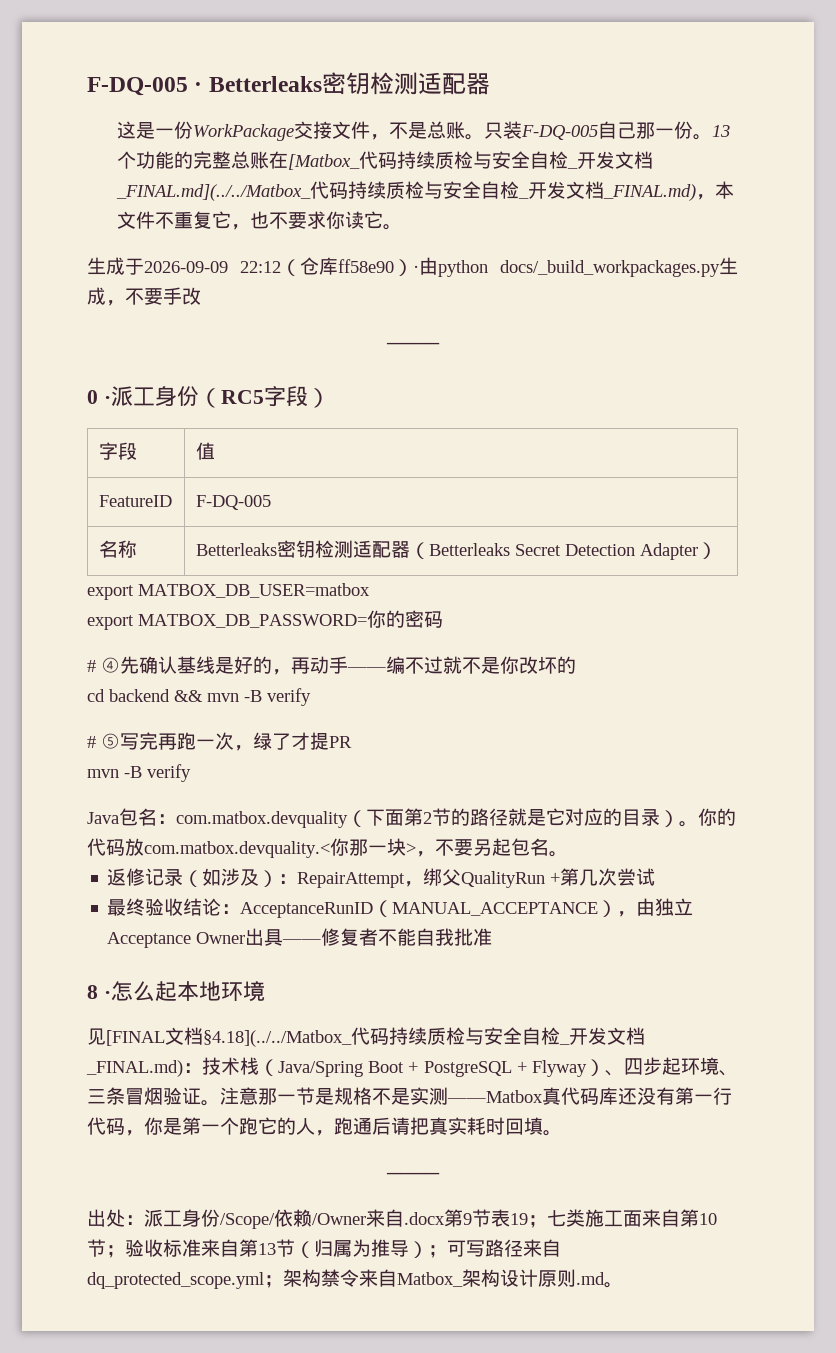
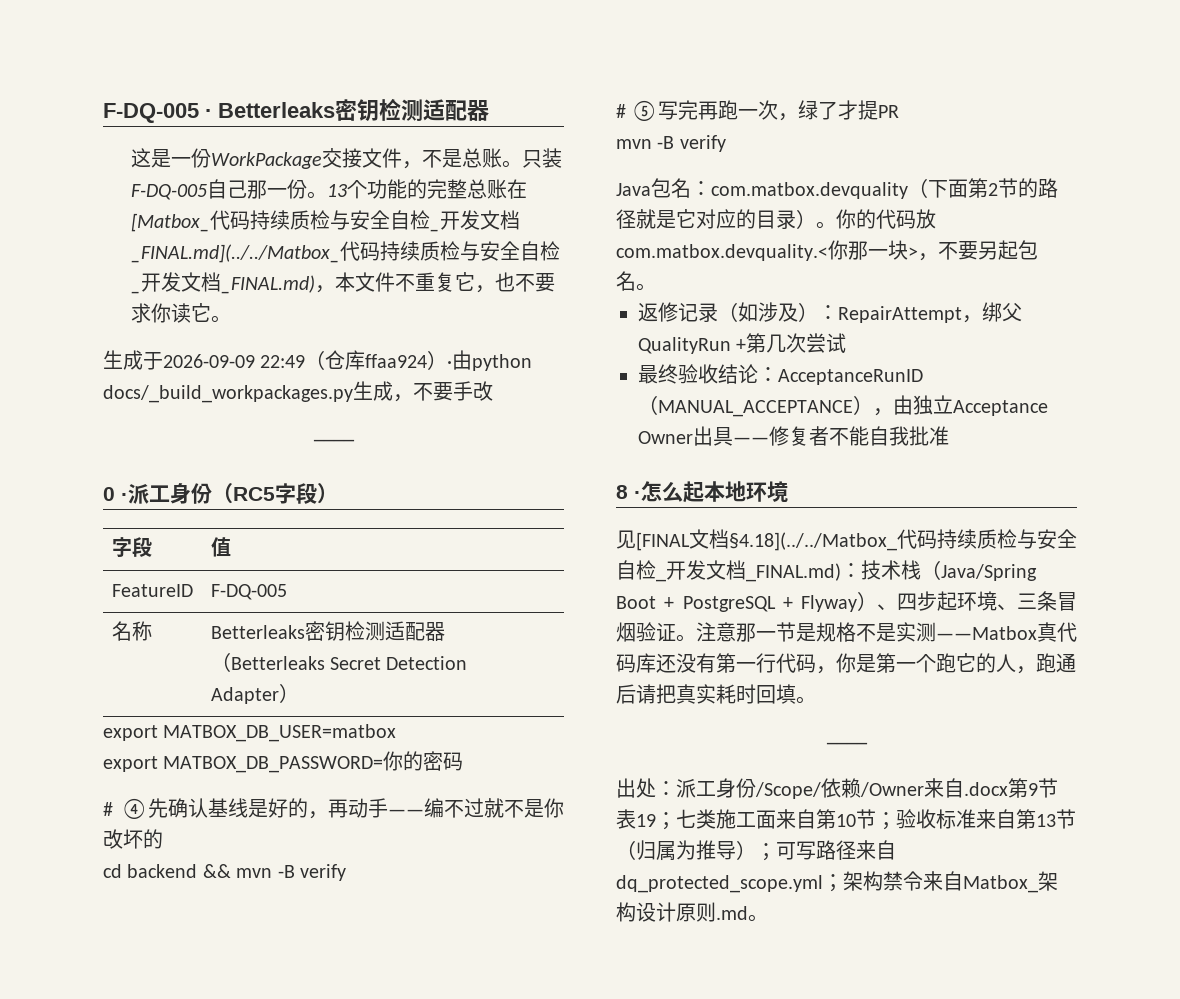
[240,257,394,276] 22:12（仓库ff58e90 -> [260,350,428,370] 22:49（仓库ffaa924

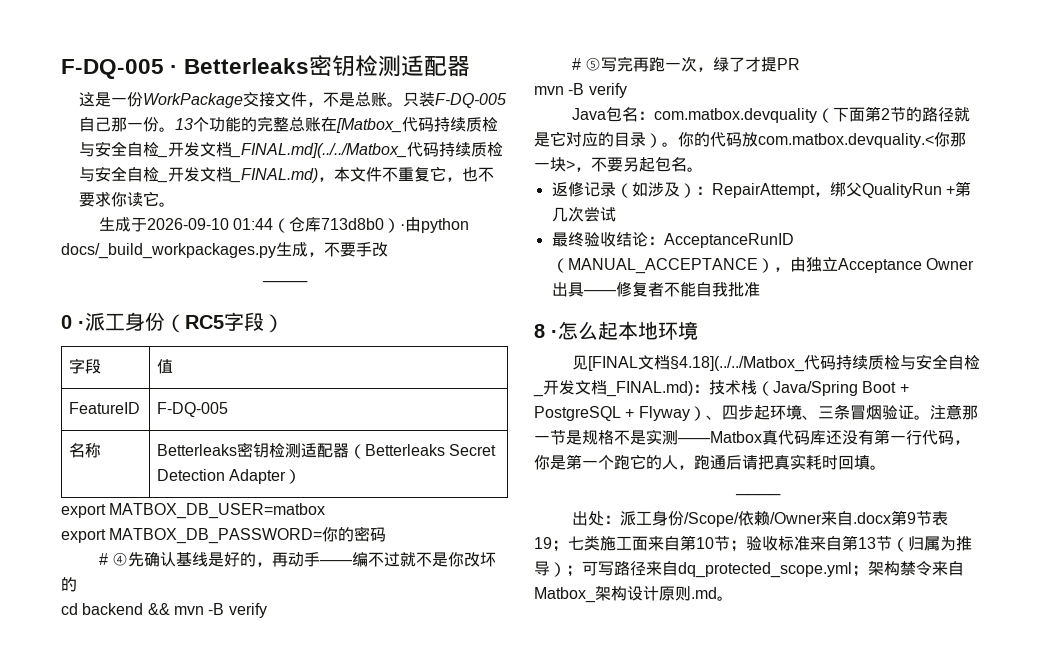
[163,350,428,370] 2026-09-09 22:49（仓库ffaa924 -> [146,217,384,233] 2026-09-10 01:44（仓库713d8b0

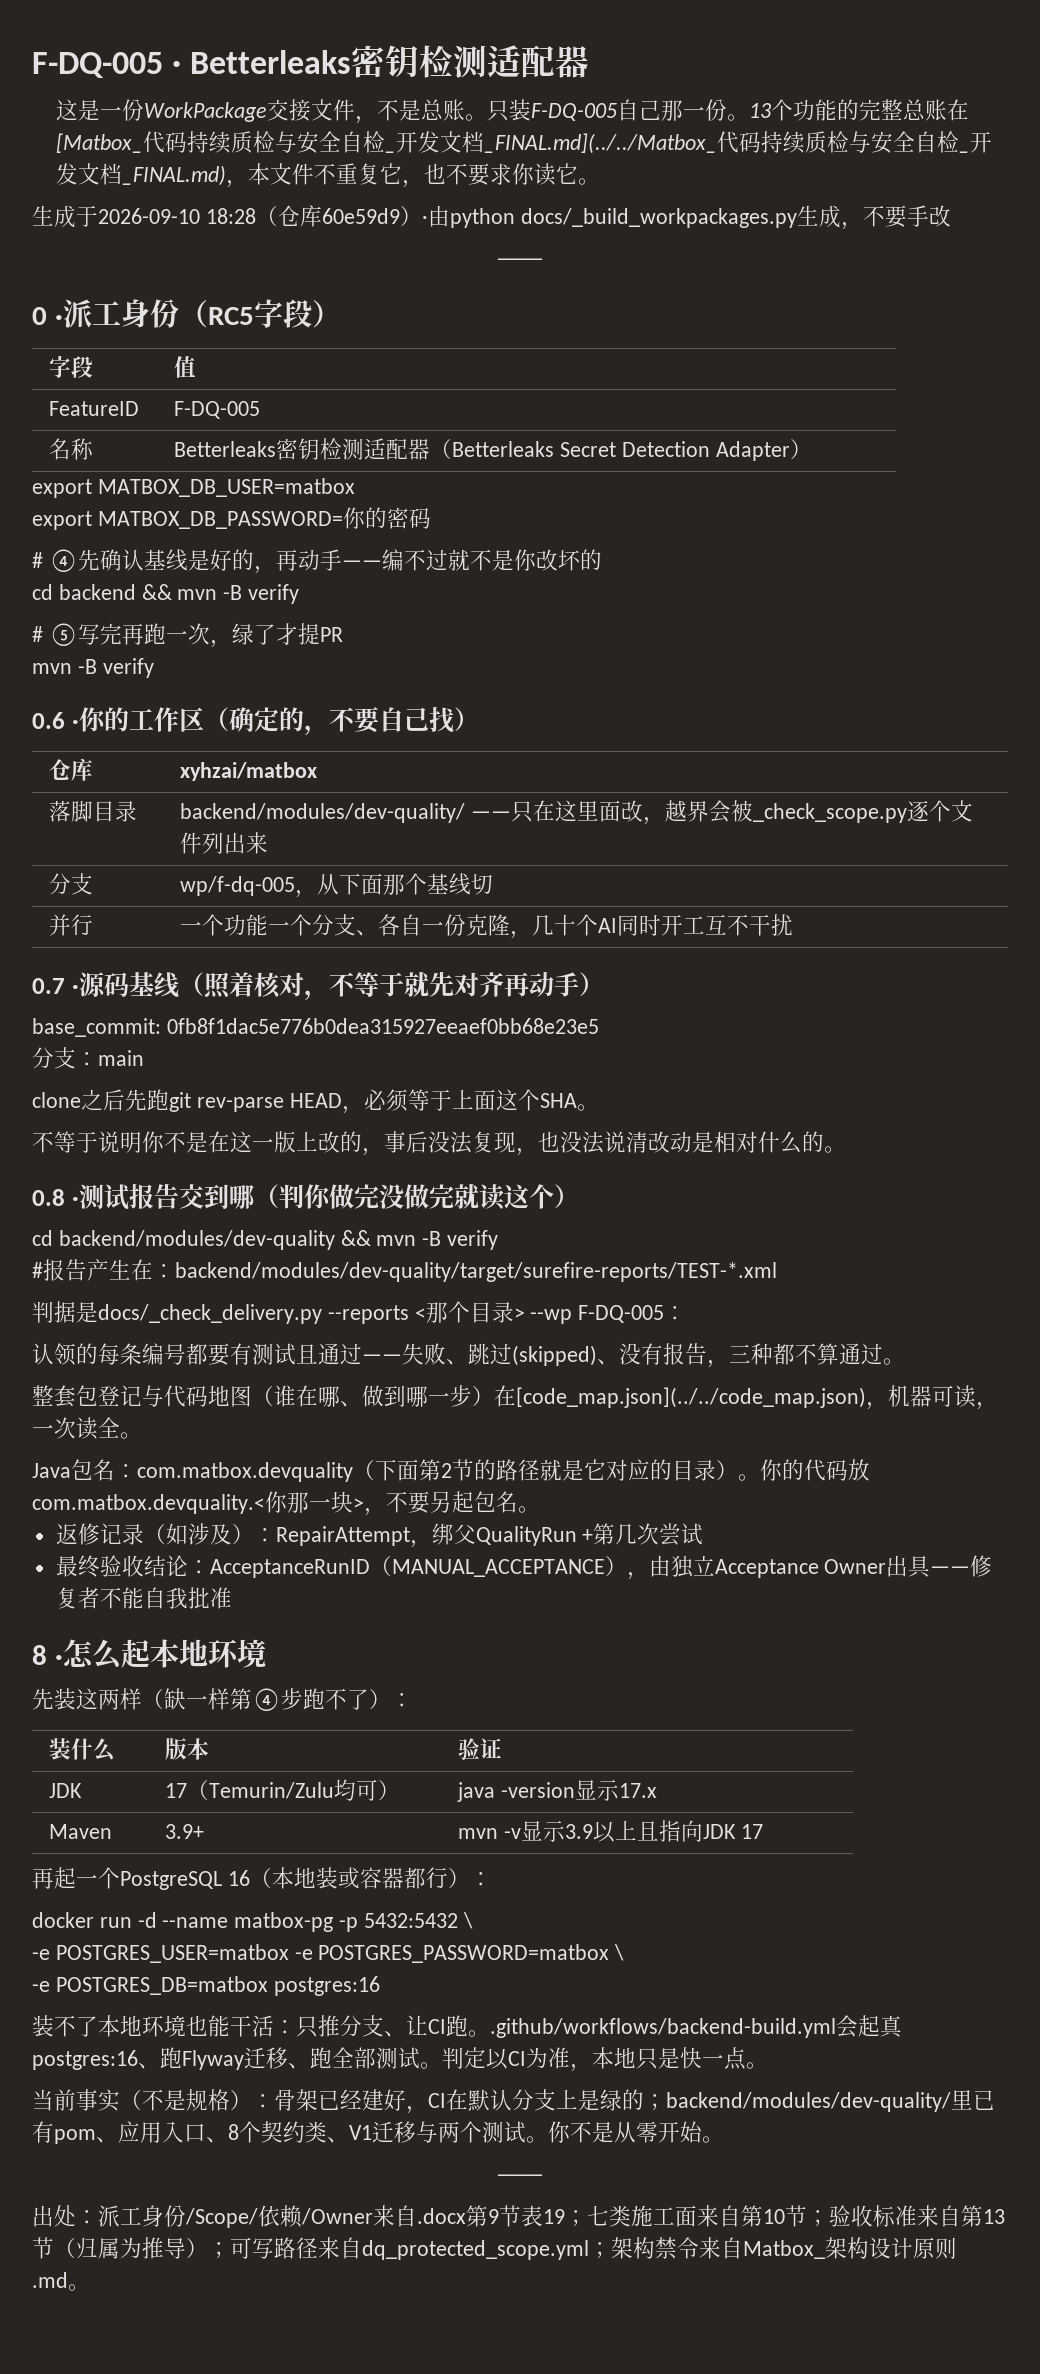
[232,217,384,233] 01:44（仓库713d8b0 -> [205,205,400,227] 18:28（仓库60e59d9
(627, 90) none -> [32,707,479,736] [49,758,94,781] [180,762,318,781] [49,800,138,822] [180,800,973,825] [180,832,269,854] [49,873,94,895] [180,873,494,898] [49,914,94,936] [180,914,794,939] [32,971,604,1001] [32,1018,599,1037] [32,1047,144,1069] [32,1089,599,1114] [32,1131,846,1156] [32,1183,579,1210] [32,1230,499,1250] [32,1259,777,1282] [32,1301,687,1324] [32,1343,905,1368] [32,1385,998,1410] [32,1417,142,1440] // 0.6 ·你的工作区（确定的，不要自己找） // 仓库 | xyhzai/matbox // 落脚目录 | backend/modules/dev-quality/ ——只在这里面改，越界会被_check_scope.py逐个文件列出来 // 分支 | wp/f-dq-005，从下面那个基线切 // 并行 | 一个功能一个分支、各自一份克隆，几十个AI同时开工互不干扰 // 0.7 ·源码基线（照着核对，不等于就先对齐再动手） // base_commit: 0fb8f1dac5e776b0dea315927eeaef0bb68e23e5 // 分支：main // clone之后先跑git rev-parse HEAD，必须等于上面这个SHA。 // 不等于说明你不是在这一版上改的，事后没法复现，也没法说清改动是相对什么的。 // 0.8 ·测试报告交到哪（判你做完没做完就读这个） // cd backend/modules/dev-quality && mvn -B verify // #报告产生在：backend/modules/dev-quality/target/surefire-reports/TEST-*.xml // 判据是docs/_check_delivery.py --reports <那个目录> --wp F-DQ-005： // 认领的每条编号都要有测试且通过——失败、跳过(skipped)、没有报告，三种都不算通过。 // 整套包登记与代码地图（谁在哪、做到哪一步）在[code_map.json](../../code_map.json)，机器可读，一次读全。
[571,354,980,372] [533,380,909,397] [534,404,978,421] [534,429,970,445] [534,454,870,470] 见[FINAL文档§4.18](../../Matbox_代码持续质检与安全自检_开发文档_FINAL.md)：技术栈（Java/Spring Boot + PostgreSQL + Flyway）、四步起环境、三条冒烟验证。注意那一节是规格不是实测——Matbox真代码库还没有第一行代码，你是第一个跑它的人，跑通后请把真实耗时回填 -> [32,1688,413,1711] [49,1738,117,1762] [165,1738,210,1760] [458,1738,503,1760] [49,1783,83,1798] [165,1779,401,1801] [457,1780,657,1802] [49,1824,113,1839] [165,1824,205,1839] [458,1820,763,1843] [32,1867,492,1890] [32,1912,473,1932] [32,1944,625,1963] [32,1976,380,1996] [32,2015,902,2038] [32,2047,768,2072] [32,2089,995,2114] [32,2121,703,2144] 先装这两样（缺一样第④步跑不了）： // 装什么 | 版本 | 验证 // JDK | 17（Temurin/Zulu均可） | java -version显示17.x // Maven | 3.9+ | mvn -v显示3.9以上且指向JDK 17 // 再起一个PostgreSQL 16（本地装或容器都行）： // docker run -d --name matbox-pg -p 5432:5432 \ // -e POSTGRES_USER=matbox -e POSTGRES_PASSWORD=matbox \ // -e POSTGRES_DB=matbox postgres:16 // 装不了本地环境也能干活：只推分支、让CI跑。.github/workflows/backend-build.yml会起真postgres:16、跑Flyway迁移、跑全部测试。判定以CI为准，本地只是快一点。 // 当前事实（不是规格）：骨架已经建好，CI在默认分支上是绿的；backend/modules/dev-quality/里已有pom、应用入口、8个契约类、V1迁移与两个测试。你不是从零开始

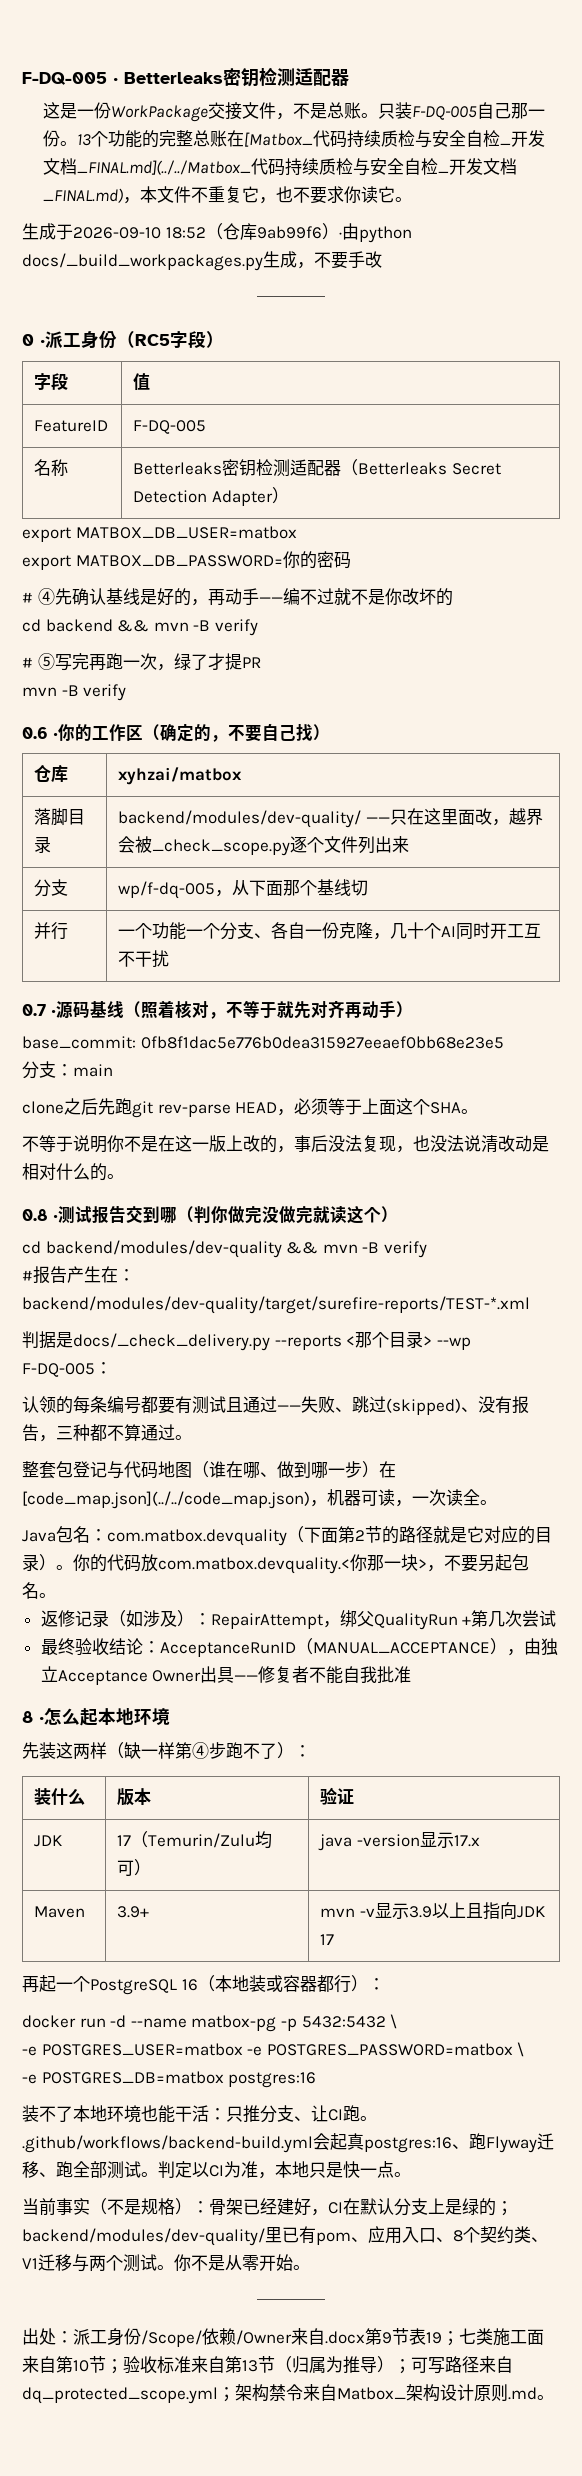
[205,205,400,227] 18:28（仓库60e59d9 -> [165,223,322,240] 18:52（仓库9ab99f6

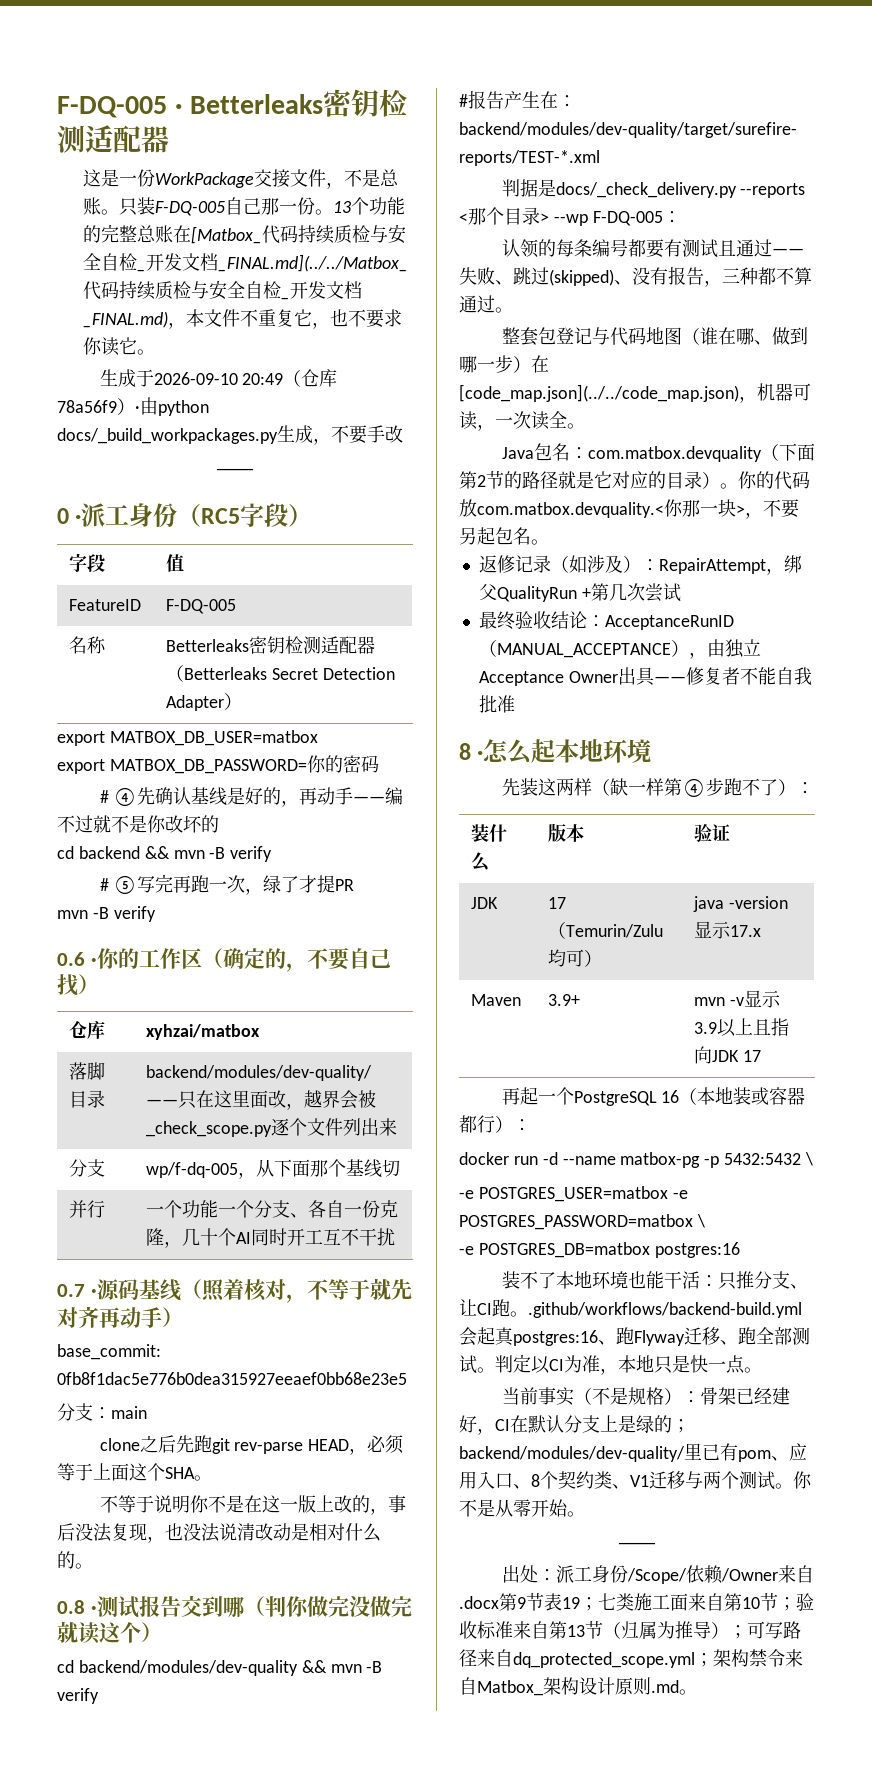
[165,223,322,240] 18:52（仓库9ab99f6 -> [242,369,338,387] [57,400,117,413] 20:49（仓库78a56f9

